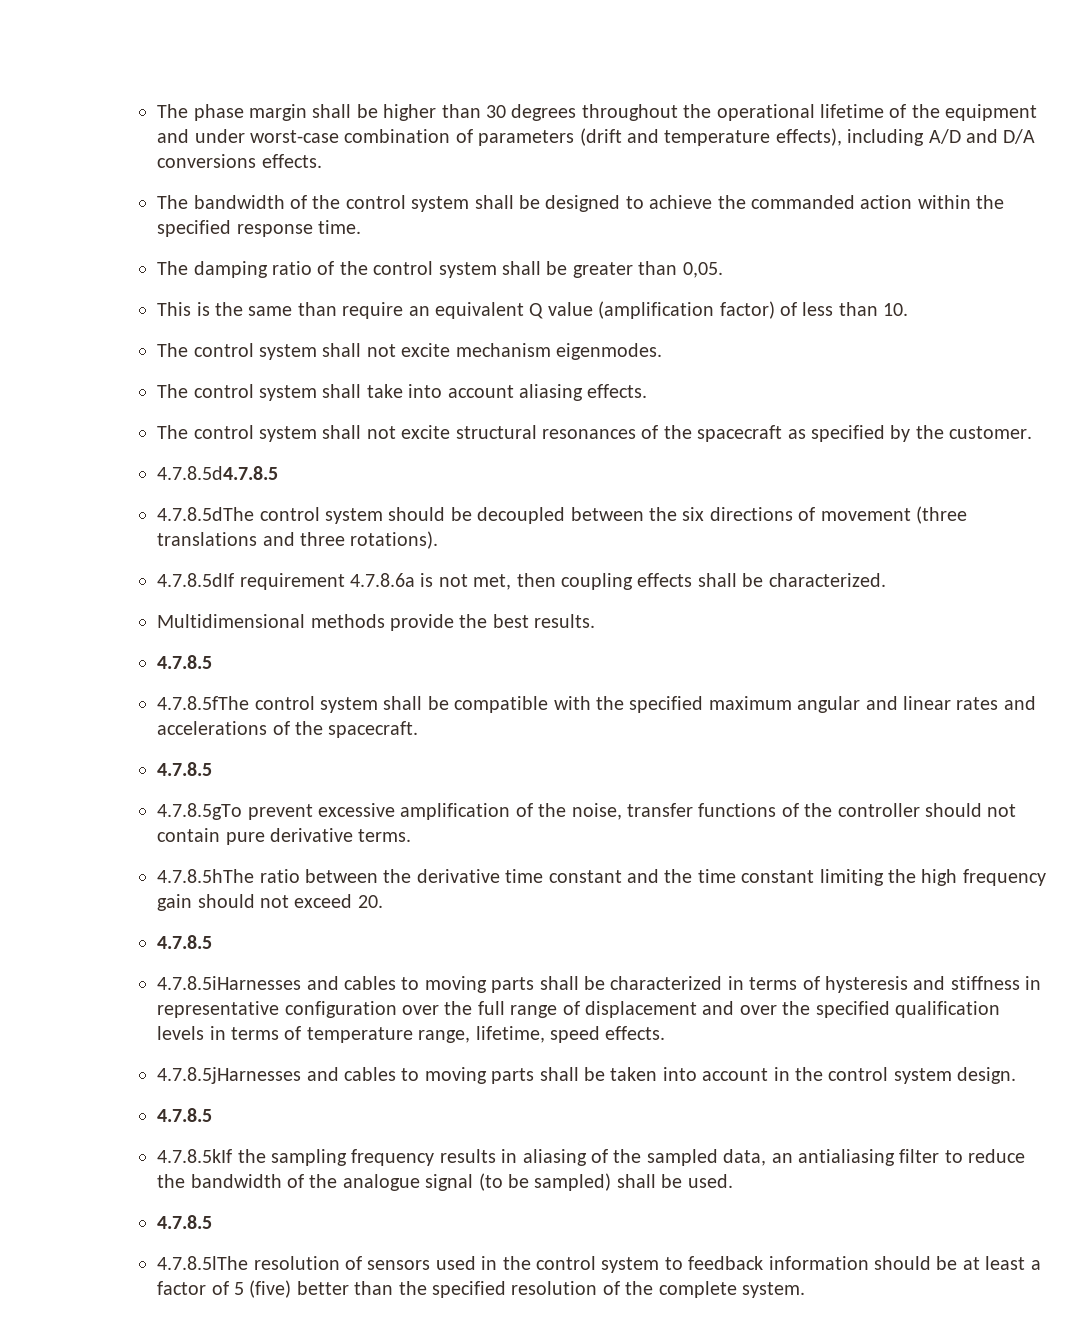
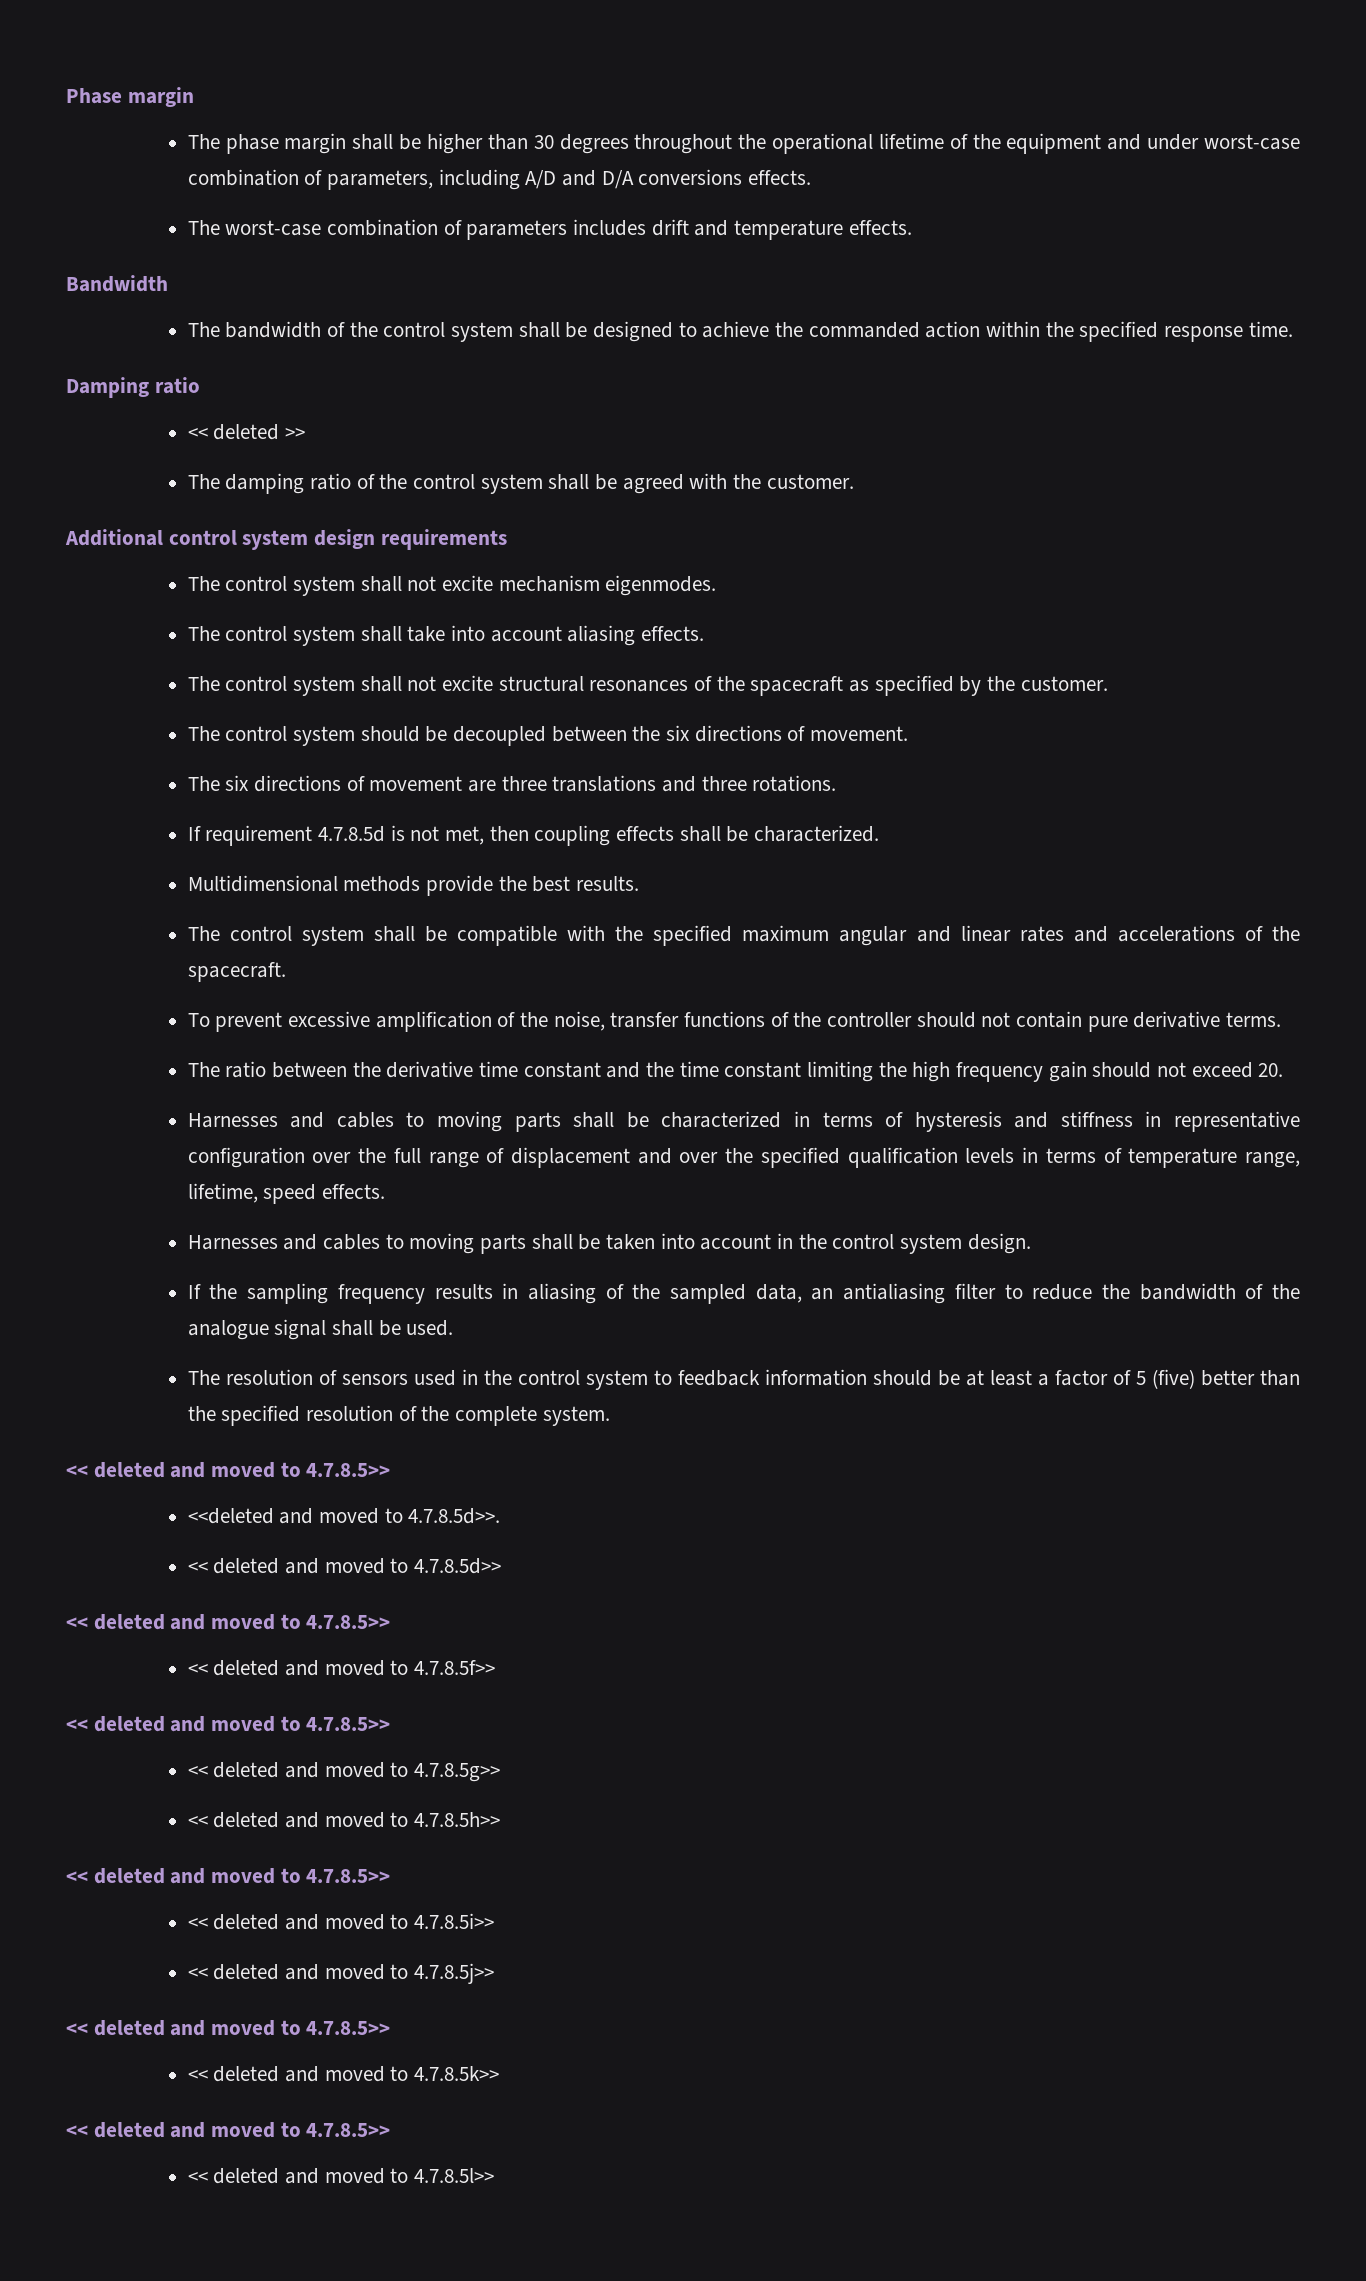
(157, 111) none -> [66,87,194,107] Phase margin //
[478,128,842,146] parameters (drift and temperature effects), -> [327,170,434,190] parameters,
(322, 161) none -> [187,219,912,240] [66,275,168,292] // The worst-case combination of parameters includes drift and temperature effects. // Bandwidth
(362, 227) none -> [66,377,200,398] [187,424,306,440] // Damping ratio // << deleted >>
[572,261,723,278] [157,301,909,319] greater than 0,05. // This is the same than require an equivalent Q value (amplification factor) of less than 10. -> [622,473,854,494] [65,529,507,550] agreed with the customer. // Additional control system design requirements
[157,466,279,480] [157,507,255,521] 4.7.8.5d4.7.8.5 // 4.7.8.5dThe -> [187,726,220,741] The
[820,506,968,524] [157,531,439,549] [157,573,416,590] movement (three translations and three rotations). // 4.7.8.5dIf requirement 4.7.8.6a -> [810,726,909,741] [187,775,837,792] [187,825,386,846] movement. // The six directions of movement are three translations and three rotations. // If requirement 4.7.8.5d
[157,655,213,669] [157,696,250,710] 4.7.8.5 // 4.7.8.5fThe -> [187,926,220,941] The
[157,762,213,776] [157,803,243,820] 4.7.8.5 // 4.7.8.5gTo -> [187,1013,210,1027] To
[157,869,255,883] 4.7.8.5hThe -> [187,1062,220,1077] The
[157,935,213,949] [157,976,302,990] 4.7.8.5 // 4.7.8.5iHarnesses -> [187,1113,278,1128] Harnesses
[157,1067,302,1084] 4.7.8.5jHarnesses -> [187,1235,278,1250] Harnesses
[157,1108,213,1122] [157,1149,233,1163] 4.7.8.5 // 4.7.8.5kIf -> [187,1284,201,1299] If
[478,1173,612,1191] (to be sampled) -> (327, 1329) none
[157,1215,213,1229] [157,1256,249,1270] 4.7.8.5 // 4.7.8.5lThe -> [187,1370,220,1385] The
(806, 1290) none -> [66,1462,391,1478] [187,1508,501,1524] [187,1558,502,1574] [66,1614,391,1630] [187,1660,496,1676] [66,1716,391,1732] [187,1762,501,1782] [187,1812,501,1828] [66,1868,391,1884] [187,1913,495,1930] [187,1963,495,1984] [66,2020,391,2036] [187,2066,500,2082] [66,2122,391,2138] [187,2168,495,2184] // << deleted and moved to 4.7.8.5>> // <<deleted and moved to 4.7.8.5d>>. // << deleted and moved to 4.7.8.5d>> // << deleted and moved to 4.7.8.5>> // << deleted and moved to 4.7.8.5f>> // << deleted and moved to 4.7.8.5>> // << deleted and moved to 4.7.8.5g>> // << deleted and moved to 4.7.8.5h>> // << deleted and moved to 4.7.8.5>> // << deleted and moved to 4.7.8.5i>> // << deleted and moved to 4.7.8.5j>> // << deleted and moved to 4.7.8.5>> // << deleted and moved to 4.7.8.5k>> // << deleted and moved to 4.7.8.5>> // << deleted and moved to 4.7.8.5l>>

